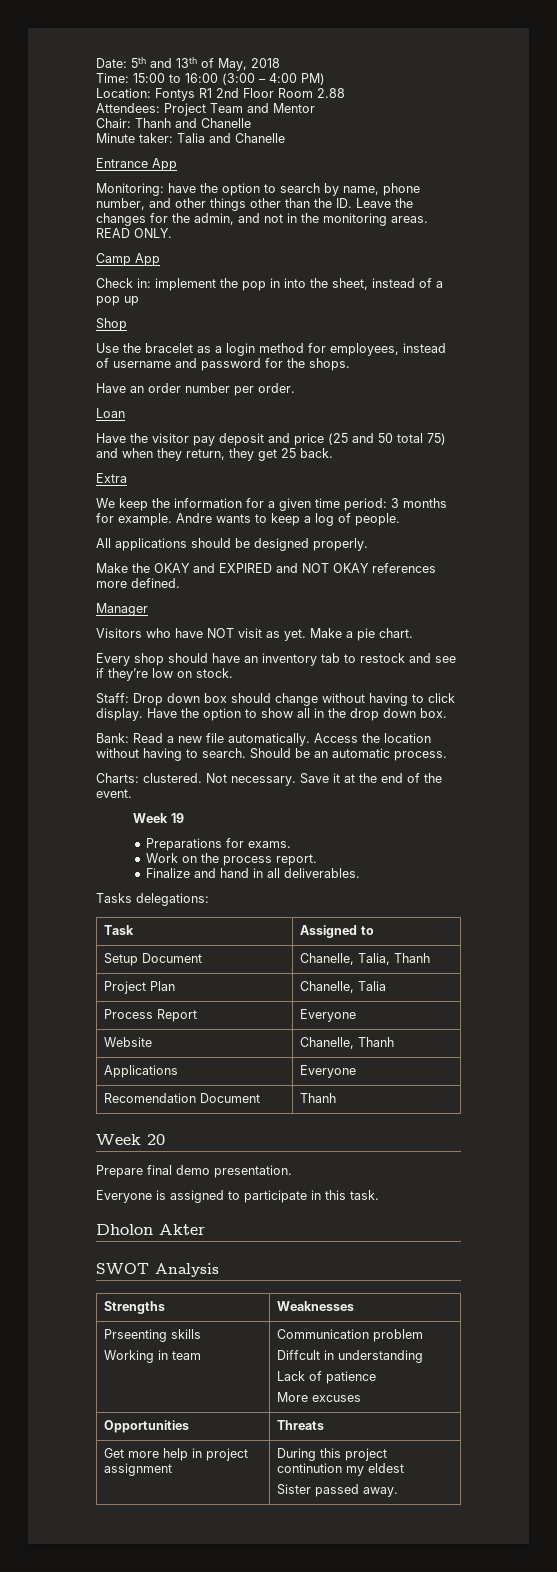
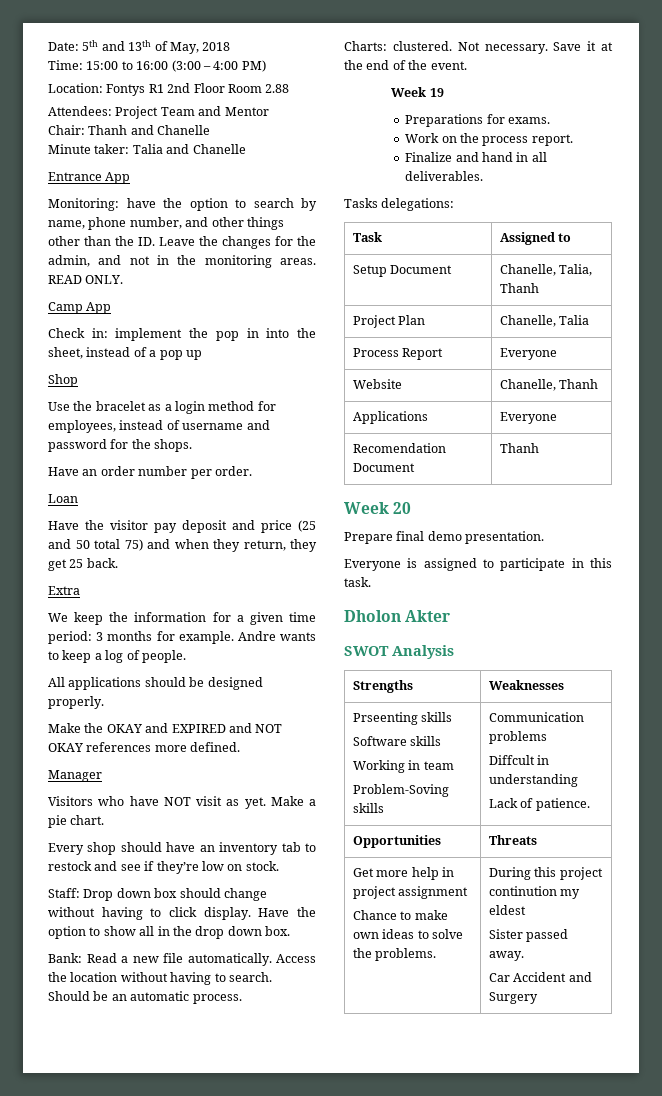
(202, 1334) none -> [353,736,442,746] // Software skills
(202, 1355) none -> [353,784,450,797] [353,803,385,813] // Problem-Soving skills
[373,1329,424,1342] problem -> [489,731,548,744] problems
[326,1371,377,1384] [277,1392,362,1402] patience // More excuses -> [535,798,590,811] patience.
(173, 1469) none -> [353,910,448,920] [353,929,464,939] [353,948,437,961] // Chance to make own ideas to solve the problems.
(399, 1492) none -> [489,972,592,982] [489,992,539,1004] // Car Accident and Surgery

